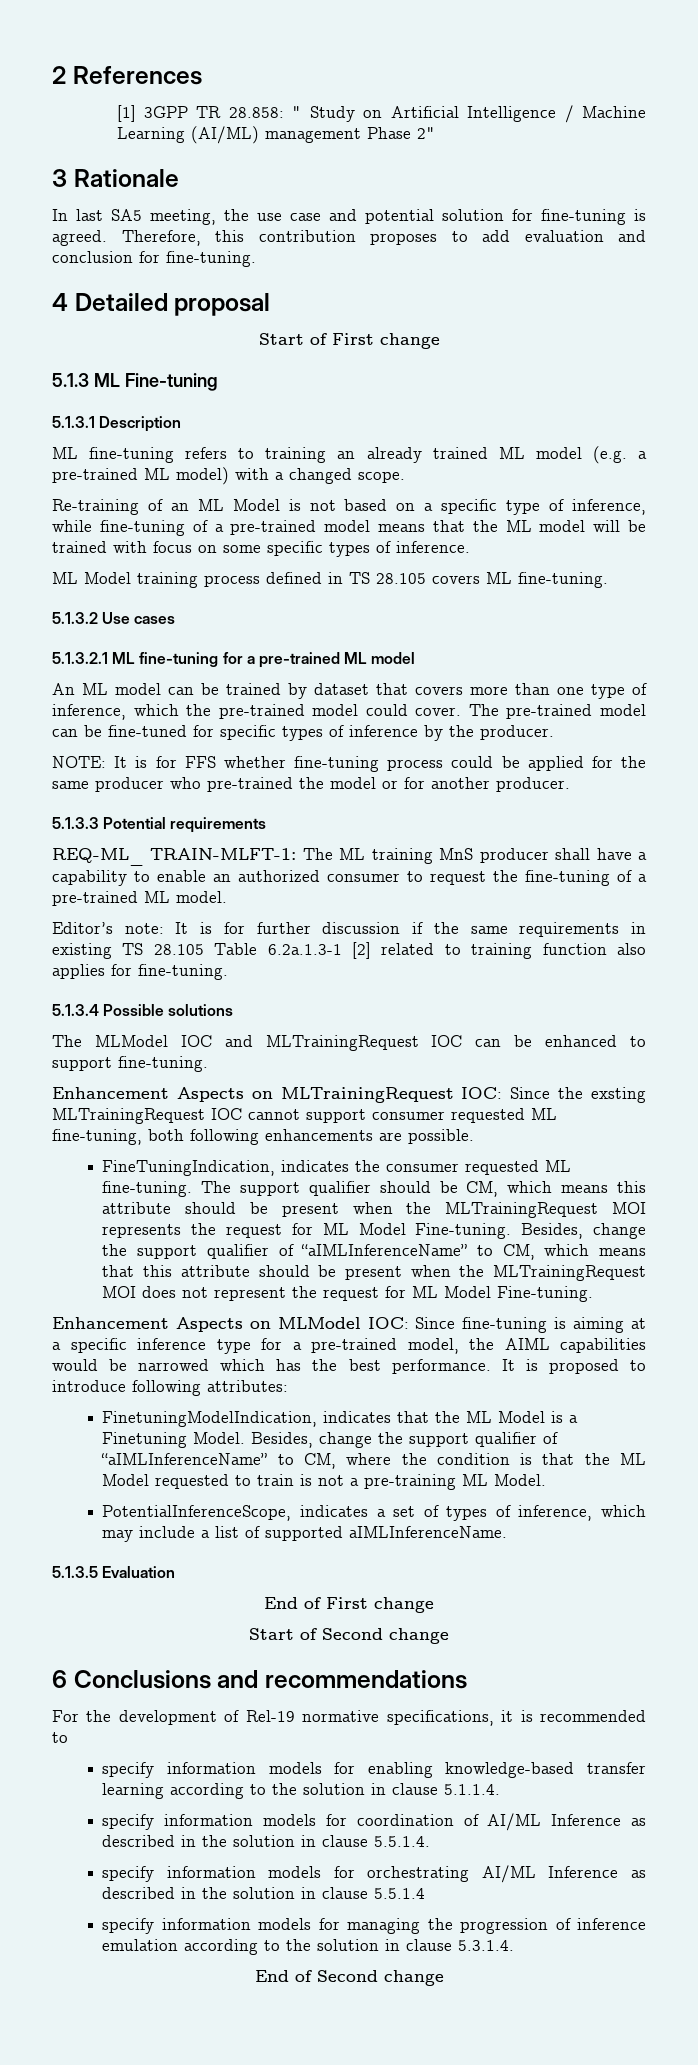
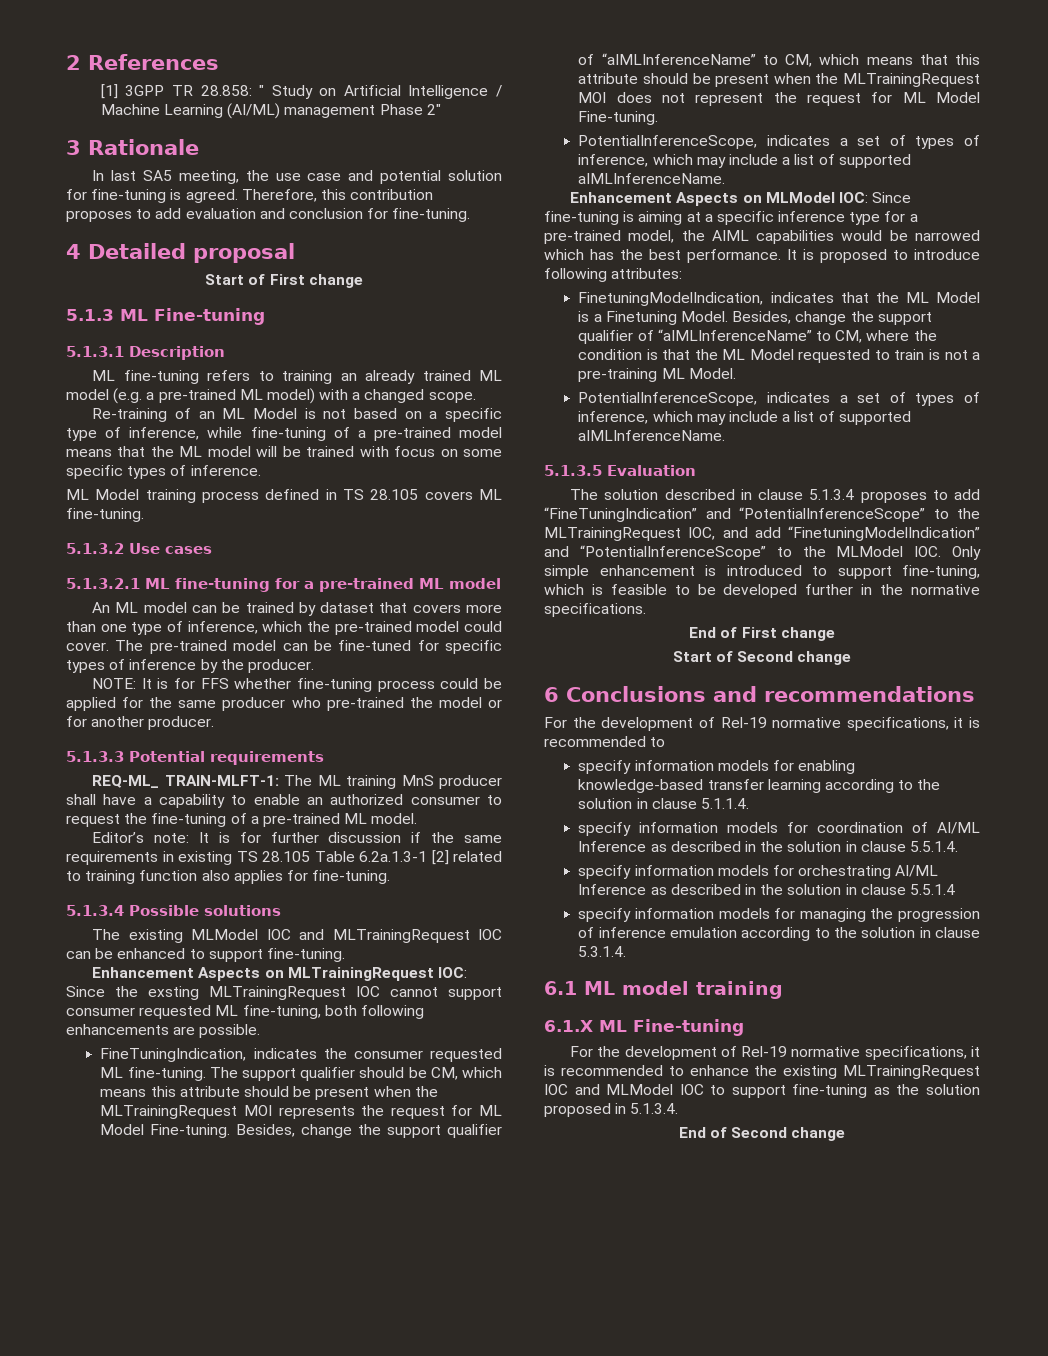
(82, 1041) none -> [128,929,183,943] existing
(594, 1294) none -> [578,135,980,149] [578,154,911,168] [578,173,726,184] // PotentialInferenceScope, indicates a set of types of inference, which may include a list of supported aIMLInferenceName.
(176, 1572) none -> [570,489,980,503] [544,507,980,522] [544,526,980,541] [544,545,981,560] [544,565,980,579] [544,584,980,598] [544,603,646,617] // The solution described in clause 5.1.3.4 proposes to add “FineTuningIndication” and “PotentialInferenceScope” to the MLTrainingRequest IOC, and add “FinetuningModelIndication” and “PotentialInferenceScope” to the MLModel IOC. Only simple enhancement is introduced to support fine-tuning, which is feasible to be developed further in the normative specifications.
(515, 1945) none -> [544,981,783,999] [544,1019,744,1036] [570,1046,980,1060] [544,1065,980,1079] [544,1084,980,1098] [544,1103,679,1117] // 6.1 ML model training // 6.1.X ML Fine-tuning // For the development of Rel-19 normative specifications, it is recommended to enhance the existing MLTrainingRequest IOC and MLModel IOC to support fine-tuning as the solution proposed in 5.1.3.4.

